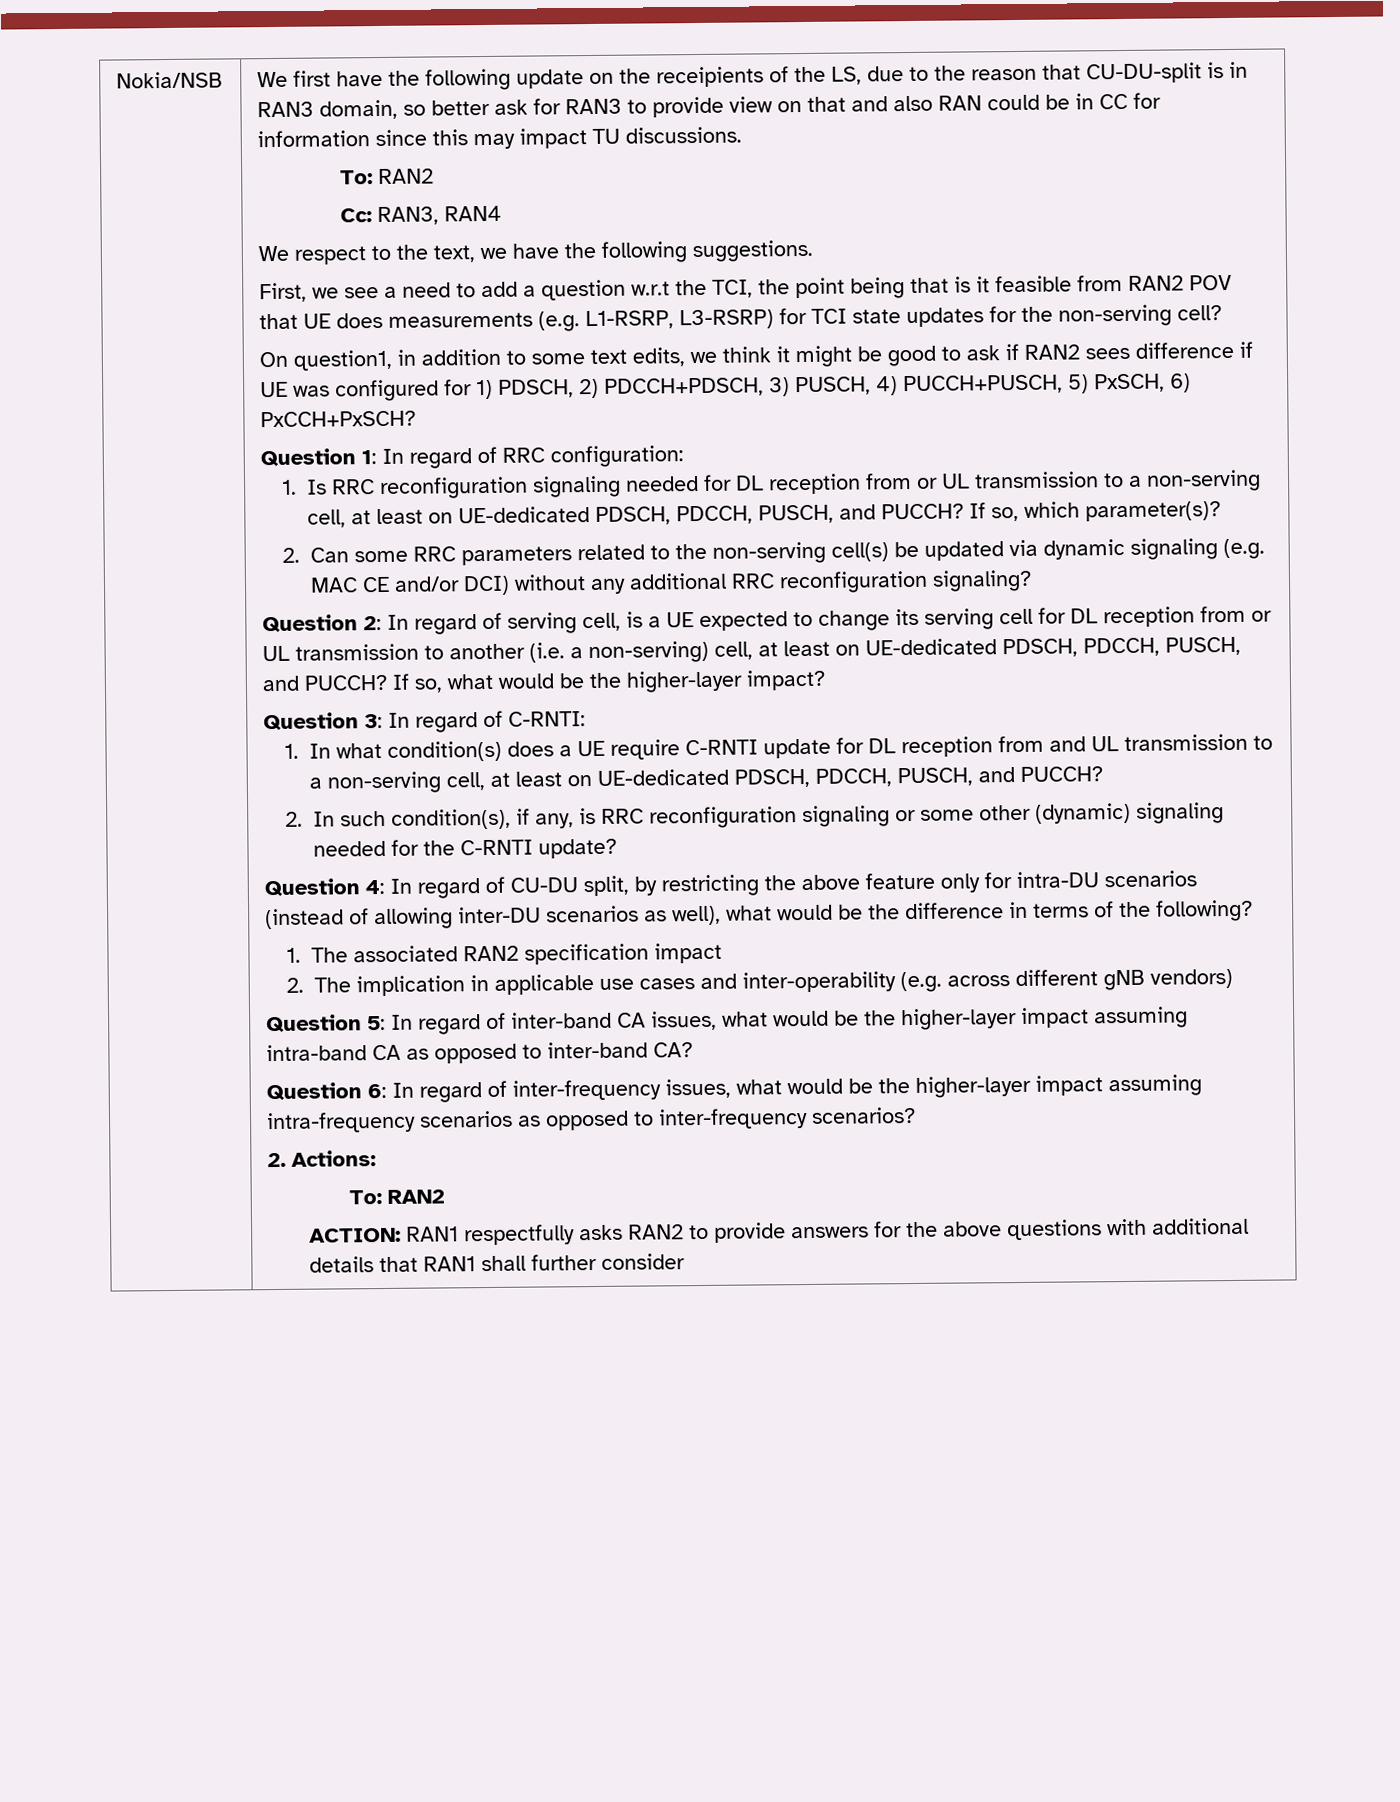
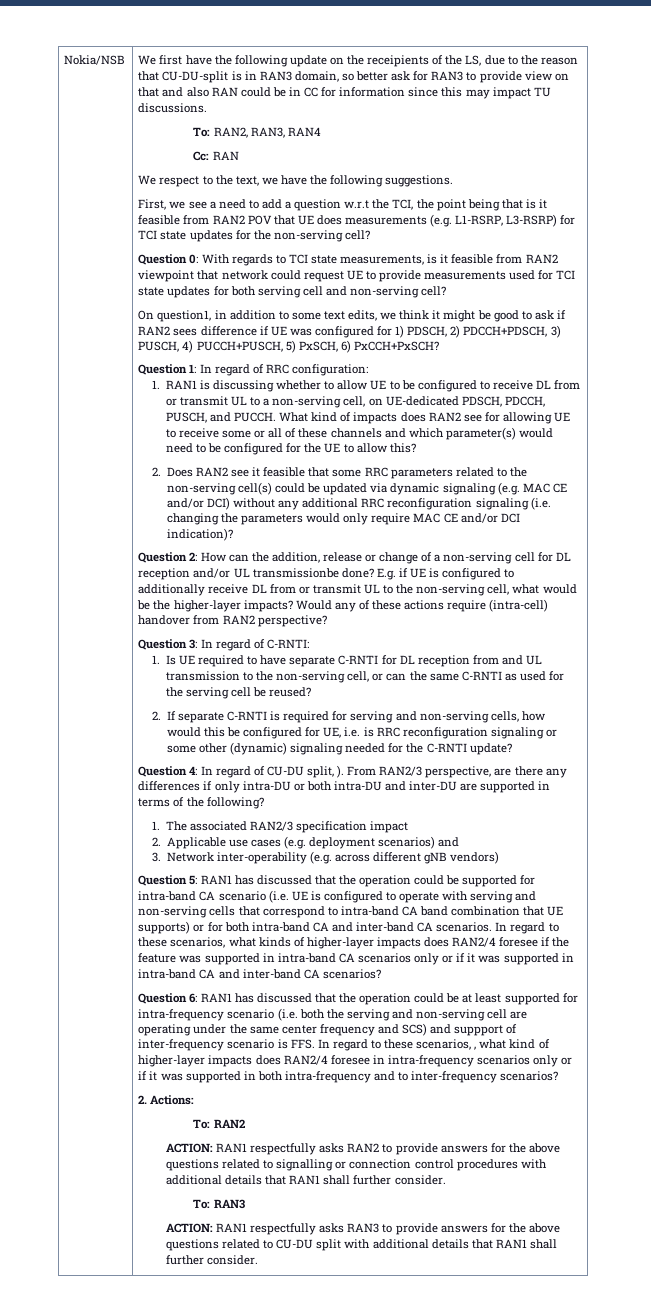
[378,168,435,185] RAN2 -> [213,127,321,138] RAN2, RAN3, RAN4
[377,205,503,226] RAN3, RAN4 -> [212,151,239,160] RAN
(1223, 313) none -> [138,254,558,266] [138,270,576,282] [138,286,447,298] // Question 0: With regards to TCI state measurements, is it feasible from RAN2 viewpoint that network could request UE to provide measurements used for TCI state updates for both serving cell and non-serving cell?
[306,469,1261,500] [306,501,1221,528] [281,547,349,563] Is RRC reconfiguration signaling needed for DL reception from or UL transmission to a non-serving cell, at least on UE-dedicated PDSCH, PDCCH, PUSCH, and PUCCH? If so, which parameter(s)? // 2. Can -> [165,380,581,392] [165,396,545,408] [165,412,571,424] [165,427,553,440] [165,443,416,455] [152,467,330,477] RAN1 is discussing whether to allow UE to be configured to receive DL from or transmit UL to a non-serving cell, on UE-dedicated PDSCH, PDCCH, PUSCH, and PUCCH. What kind of impacts does RAN2 see for allowing UE to receive some or all of these channels and which parameter(s) would need to be configured for the UE to allow this? // 2. Does RAN2 see it feasible that
(889, 552) none -> [275,483,306,493] could
[931,569,1032,592] [262,605,1273,635] [262,636,1242,664] [262,669,827,693] signaling? // Question 2: In regard of serving cell, is a UE expected to change its serving cell for DL reception from or UL transmission to another (i.e. a non-serving) cell, at least on UE-dedicated PDSCH, PDCCH, PUSCH, and PUCCH? If so, what would be the higher-layer impact? -> [475,497,551,510] [166,513,520,525] [166,528,233,541] [138,552,571,564] [138,568,515,580] [138,584,577,596] [137,599,549,612] [138,615,327,627] signaling (i.e. changing the parameters would only require MAC CE and/or DCI indication)? // Question 2: How can the addition, release or change of a non-serving cell for DL reception and/or UL transmissionbe done? E.g. if UE is configured to additionally receive DL from or transmit UL to the non-serving cell, what would be the higher-layer impacts? Would any of these actions require (intra-cell) handover from RAN2 perspective?
[308,738,831,762] In what condition(s) does a UE require C-RNTI update -> [165,655,379,667] Is UE required to have separate C-RNTI
[308,766,1103,794] [284,808,574,830] a non-serving cell, at least on UE-dedicated PDSCH, PDCCH, PUSCH, and PUCCH? // 2. In such condition(s), if any, -> [256,671,565,683] [165,687,312,699] [152,711,545,723] [166,727,361,739] the non-serving cell, or can the same C-RNTI as used for the serving cell be reused? // 2. If separate C-RNTI is required for serving and non-serving cells, how would this be configured for UE, i.e.
[634,870,1198,897] [265,902,1005,930] by restricting the above feature only for intra-DU scenarios (instead of allowing inter-DU scenarios as well), what would be the difference -> [337,765,567,778] [138,781,536,793] ). From RAN2/3 perspective, are there any differences if only intra-DU or both intra-DU and inter-DU are supported
[462,945,519,962] RAN2 -> [250,821,294,831] RAN2/3
[313,973,737,997] The implication in applicable use cases and -> [166,836,460,849] [152,852,214,862] Applicable use cases (e.g. deployment scenarios) and // 3. Network
[391,1006,1189,1035] [266,1041,694,1064] [266,1074,1203,1103] [266,1110,630,1134] In regard of inter-band CA issues, what would be the higher-layer impact assuming intra-band CA as opposed to inter-band CA? // Question 6: In regard of inter-frequency issues, what would be the higher-layer impact assuming intra-frequency scenarios as opposed -> [200,875,536,887] [138,890,537,903] [138,906,564,918] [138,921,559,934] [138,937,570,949] [138,953,574,965] [138,969,381,979] [138,993,578,1005] [138,1008,528,1021] [138,1023,518,1036] [138,1039,550,1051] [138,1055,573,1067] [138,1071,396,1083] RAN1 has discussed that the operation could be supported for intra-band CA scenario (i.e. UE is configured to operate with serving and non-serving cells that correspond to intra-band CA band combination that UE supports) or for both intra-band CA and inter-band CA scenarios. In regard to these scenarios, what kinds of higher-layer impacts does RAN2/4 foresee if the feature was supported in intra-band CA scenarios only or if it was supported in intra-band CA and inter-band CA scenarios? // Question 6: RAN1 has discussed that the operation could be at least supported for intra-frequency scenario (i.e. both the serving and non-serving cell are operating under the same center frequency and SCS) and suppport of inter-frequency scenario is FFS. In regard to these scenarios, , what kind of higher-layer impacts does RAN2/4 foresee in intra-frequency scenarios only or if it was supported in both intra-frequency and
[1107,1217,1250,1236] [309,1253,686,1273] with additional details that RAN1 shall further consider -> [221,1159,547,1171] [165,1175,446,1185] [193,1199,245,1209] [165,1223,560,1235] [165,1239,557,1251] [165,1255,258,1265] related to signalling or connection control procedures with additional details that RAN1 shall further consider. // To: RAN3 // ACTION: RAN1 respectfully asks RAN3 to provide answers for the above questions related to CU-DU split with additional details that RAN1 shall further consider.

